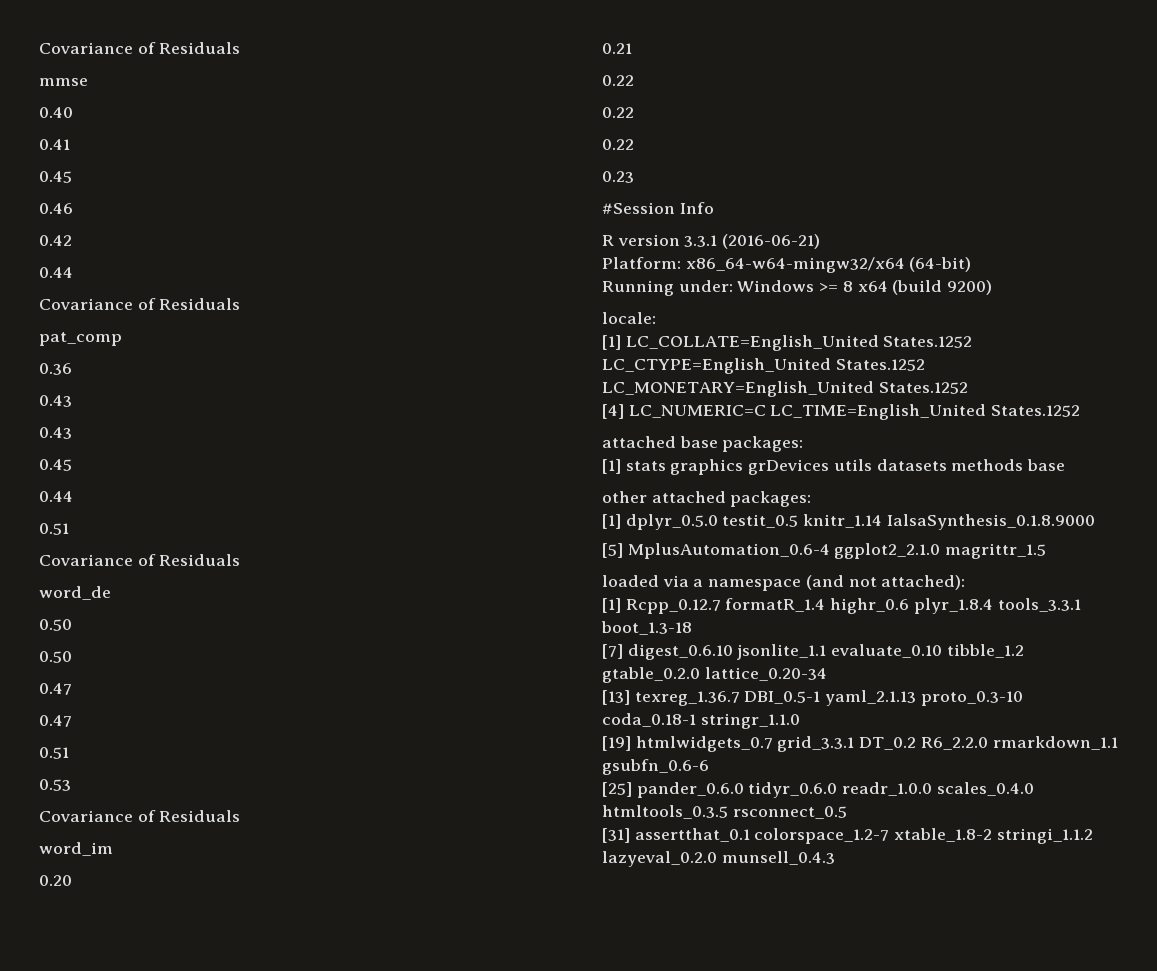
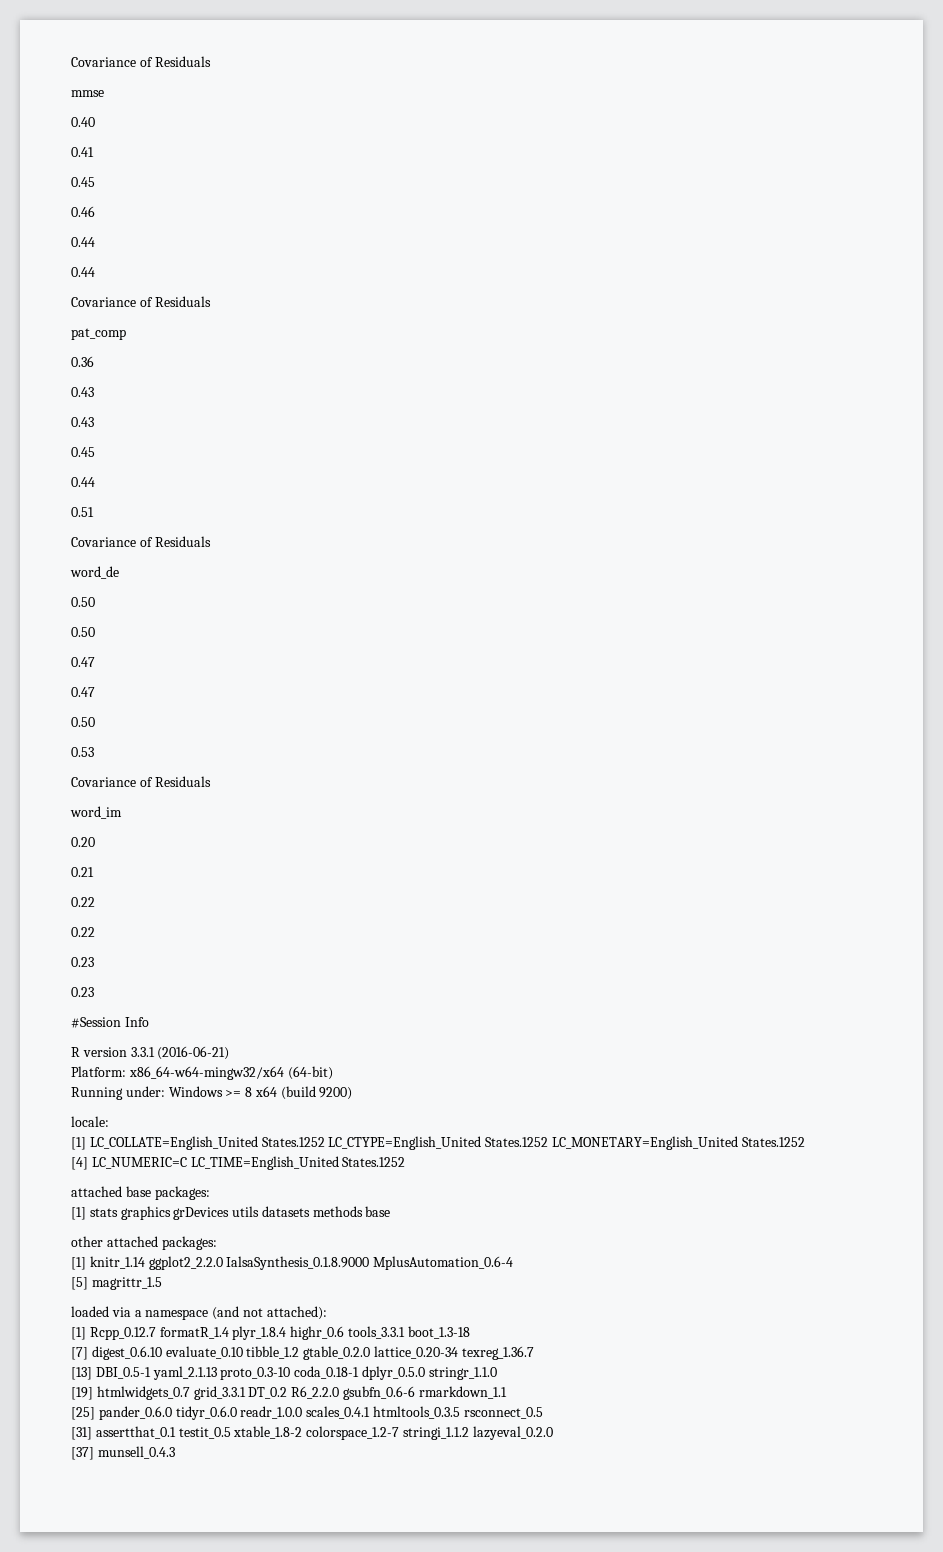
[39,235,72,246] 0.42 -> [71,237,95,247] 0.44
[39,747,69,759] 0.51 -> [71,717,95,727] 0.50
[602,139,634,150] 0.22 -> [71,957,94,967] 0.23
[625,514,883,530] dplyr_0.5.0 testit_0.5 knitr_1.14 -> [89,1256,223,1270] knitr_1.14 ggplot2_2.2.0
(1095, 522) none -> [373,1256,514,1270] MplusAutomation_0.6-4
[627,543,941,559] MplusAutomation_0.6-4 ggplot2_2.1.0 -> (88, 1283) none
[830,598,993,614] highr_0.6 plyr_1.8.4 -> [232,1326,345,1340] plyr_1.8.4 highr_0.6
[737,644,827,660] jsonlite_1.1 -> (162, 1353) none
(827, 674) none -> [461,1346,534,1360] texreg_1.36.7
[634,691,740,706] texreg_1.36.7 -> (92, 1373) none
(696, 720) none -> [361,1366,425,1380] dplyr_0.5.0
(988, 743) none -> [342,1386,415,1400] gsubfn_0.6-6
[602,759,709,775] gsubfn_0.6-6 -> (507, 1392) none
[936,782,1034,796] scales_0.4.0 -> [306,1406,371,1419] scales_0.4.1
[754,828,993,844] colorspace_1.2-7 xtable_1.8-2 -> [178,1426,400,1440] testit_0.5 xtable_1.8-2 colorspace_1.2-7
(717, 859) none -> [71,1447,94,1460] // [37]

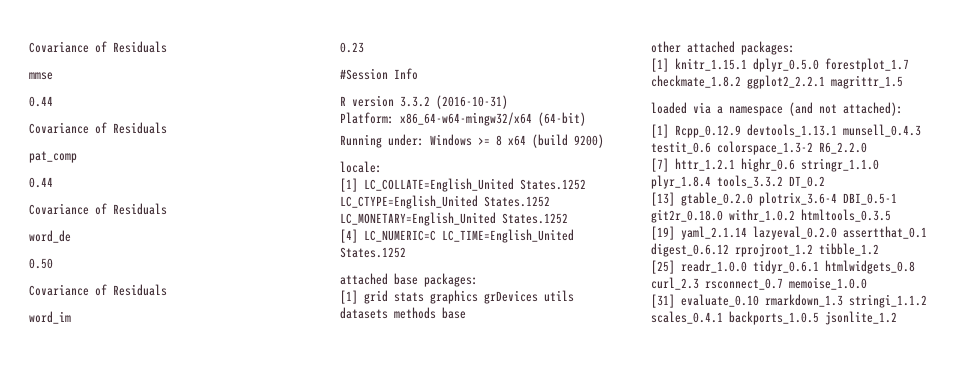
[71,117,95,127] [71,147,94,157] [71,177,95,187] [71,206,95,217] [71,237,95,247] // 0.40 // 0.41 // 0.45 // 0.46 // 0.44 -> (53, 76) none
[71,356,94,367] [71,387,94,397] [71,417,94,427] [71,447,95,457] [71,477,95,487] [71,507,94,517] // 0.36 // 0.43 // 0.43 // 0.45 // 0.44 // 0.51 -> [29,177,53,188] // 0.44
[71,627,95,637] [71,657,95,667] [71,687,95,697] [71,717,95,727] [71,747,94,757] // 0.50 // 0.47 // 0.47 // 0.50 // 0.53 -> (53, 263) none
[71,837,95,847] [71,867,94,877] [71,897,95,907] [71,927,95,937] [71,957,94,967] // 0.20 // 0.21 // 0.22 // 0.22 // 0.23 -> (71, 317) none
[130,1046,230,1060] 3.3.1 (2016-06-21) -> [400,95,508,109] 3.3.2 (2016-10-31)
(86, 1213) none -> [364,290,388,304] grid
[89,1256,514,1270] [71,1277,88,1290] knitr_1.14 ggplot2_2.2.0 IalsaSynthesis_0.1.8.9000 MplusAutomation_0.6-4 // [5] -> [675,58,909,72] [651,75,825,89] knitr_1.15.1 dplyr_0.5.0 forestplot_1.7 checkmate_1.8.2 ggplot2_2.2.1
[89,1326,470,1340] [71,1346,534,1360] [71,1366,497,1380] [71,1386,507,1400] [71,1406,543,1420] [71,1426,553,1440] [71,1446,175,1460] Rcpp_0.12.7 formatR_1.4 plyr_1.8.4 highr_0.6 tools_3.3.1 boot_1.3-18 // [7] digest_0.6.10 evaluate_0.10 tibble_1.2 gtable_0.2.0 lattice_0.20-34 texreg_1.36.7 // [13] DBI_0.5-1 yaml_2.1.13 proto_0.3-10 coda_0.18-1 dplyr_0.5.0 stringr_1.1.0 // [19] htmlwidgets_0.7 grid_3.3.1 DT_0.2 R6_2.2.0 gsubfn_0.6-6 rmarkdown_1.1 // [25] pander_0.6.0 tidyr_0.6.0 readr_1.0.0 scales_0.4.1 htmltools_0.3.5 rsconnect_0.5 // [31] assertthat_0.1 testit_0.5 xtable_1.8-2 colorspace_1.2-7 stringi_1.1.2 lazyeval_0.2.0 // [37] munsell_0.4.3 -> [675,124,921,138] [651,141,867,155] [651,158,879,172] [651,175,825,189] [651,192,897,206] [651,209,891,223] [651,226,927,240] [651,243,879,257] [651,260,915,274] [651,277,867,290] [651,294,927,308] [651,311,897,325] Rcpp_0.12.9 devtools_1.13.1 munsell_0.4.3 testit_0.6 colorspace_1.3-2 R6_2.2.0 // [7] httr_1.2.1 highr_0.6 stringr_1.1.0 plyr_1.8.4 tools_3.3.2 DT_0.2 // [13] gtable_0.2.0 plotrix_3.6-4 DBI_0.5-1 git2r_0.18.0 withr_1.0.2 htmltools_0.3.5 // [19] yaml_2.1.14 lazyeval_0.2.0 assertthat_0.1 digest_0.6.12 rprojroot_1.2 tibble_1.2 // [25] readr_1.0.0 tidyr_0.6.1 htmlwidgets_0.8 curl_2.3 rsconnect_0.7 memoise_1.0.0 // [31] evaluate_0.10 rmarkdown_1.3 stringi_1.1.2 scales_0.4.1 backports_1.0.5 jsonlite_1.2

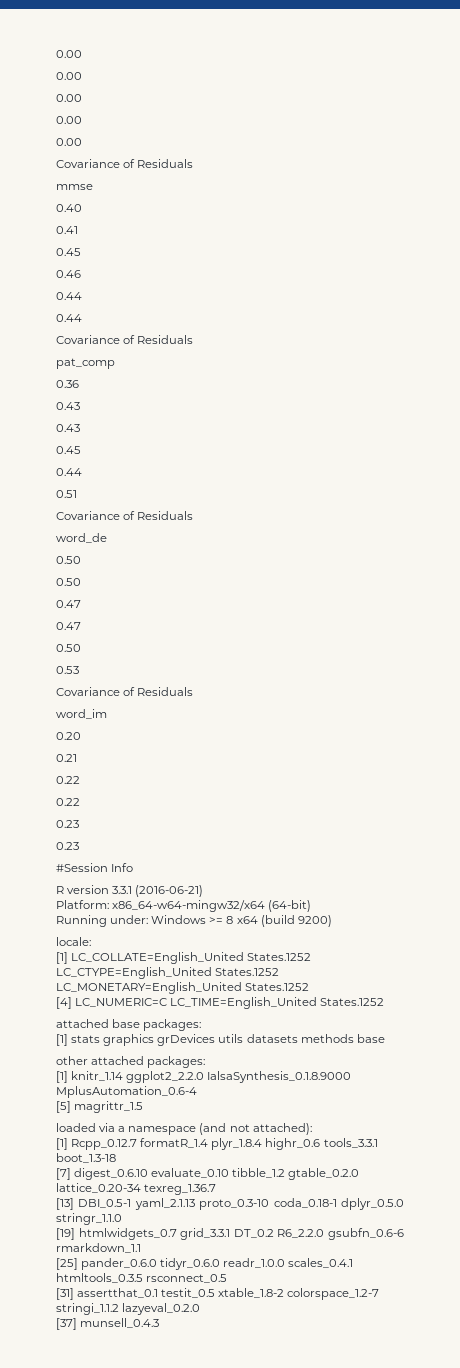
(29, 47) none -> [56,50,82,58] [56,72,82,80] [56,94,82,102] [56,116,82,124] [56,138,82,146] 0.00 // 0.00 // 0.00 // 0.00 // 0.00 //
(53, 76) none -> [56,204,82,212] [56,226,78,234] [56,248,81,256] [56,270,81,278] [56,292,82,300] // 0.40 // 0.41 // 0.45 // 0.46 // 0.44
[29,177,53,188] // 0.44 -> [56,380,79,388] [56,402,80,410] [56,424,80,432] [56,446,81,454] [56,468,82,476] [56,490,77,498] // 0.36 // 0.43 // 0.43 // 0.45 // 0.44 // 0.51
(53, 263) none -> [56,578,81,586] [56,600,81,608] [56,622,81,630] [56,644,81,652] [56,666,79,674] // 0.50 // 0.47 // 0.47 // 0.50 // 0.53
(71, 317) none -> [56,732,81,740] [56,754,77,762] [56,776,80,784] [56,798,80,806] [56,820,79,828] // 0.20 // 0.21 // 0.22 // 0.22 // 0.23
[400,95,508,109] 3.3.2 (2016-10-31) -> [112,885,204,897] 3.3.1 (2016-06-21)
[364,290,388,304] grid -> (68, 1040) none
[675,58,909,72] [651,75,825,89] knitr_1.15.1 dplyr_0.5.0 forestplot_1.7 checkmate_1.8.2 ggplot2_2.2.1 -> [71,1071,352,1083] [56,1086,197,1098] [56,1101,71,1113] knitr_1.14 ggplot2_2.2.0 IalsaSynthesis_0.1.8.9000 MplusAutomation_0.6-4 // [5]
[675,124,921,138] [651,141,867,155] [651,158,879,172] [651,175,825,189] [651,192,897,206] [651,209,891,223] [651,226,927,240] [651,243,879,257] [651,260,915,274] [651,277,867,290] [651,294,927,308] [651,311,897,325] Rcpp_0.12.9 devtools_1.13.1 munsell_0.4.3 testit_0.6 colorspace_1.3-2 R6_2.2.0 // [7] httr_1.2.1 highr_0.6 stringr_1.1.0 plyr_1.8.4 tools_3.3.2 DT_0.2 // [13] gtable_0.2.0 plotrix_3.6-4 DBI_0.5-1 git2r_0.18.0 withr_1.0.2 htmltools_0.3.5 // [19] yaml_2.1.14 lazyeval_0.2.0 assertthat_0.1 digest_0.6.12 rprojroot_1.2 tibble_1.2 // [25] readr_1.0.0 tidyr_0.6.1 htmlwidgets_0.8 curl_2.3 rsconnect_0.7 memoise_1.0.0 // [31] evaluate_0.10 rmarkdown_1.3 stringi_1.1.2 scales_0.4.1 backports_1.0.5 jsonlite_1.2 -> [71,1138,378,1150] [56,1153,116,1163] [56,1168,360,1180] [56,1183,217,1195] [56,1198,404,1210] [56,1213,122,1225] [56,1228,404,1240] [56,1243,141,1253] [56,1258,354,1270] [56,1273,228,1283] [56,1288,380,1300] [56,1303,201,1315] [56,1318,160,1330] Rcpp_0.12.7 formatR_1.4 plyr_1.8.4 highr_0.6 tools_3.3.1 boot_1.3-18 // [7] digest_0.6.10 evaluate_0.10 tibble_1.2 gtable_0.2.0 lattice_0.20-34 texreg_1.36.7 // [13] DBI_0.5-1 yaml_2.1.13 proto_0.3-10 coda_0.18-1 dplyr_0.5.0 stringr_1.1.0 // [19] htmlwidgets_0.7 grid_3.3.1 DT_0.2 R6_2.2.0 gsubfn_0.6-6 rmarkdown_1.1 // [25] pander_0.6.0 tidyr_0.6.0 readr_1.0.0 scales_0.4.1 htmltools_0.3.5 rsconnect_0.5 // [31] assertthat_0.1 testit_0.5 xtable_1.8-2 colorspace_1.2-7 stringi_1.1.2 lazyeval_0.2.0 // [37] munsell_0.4.3

